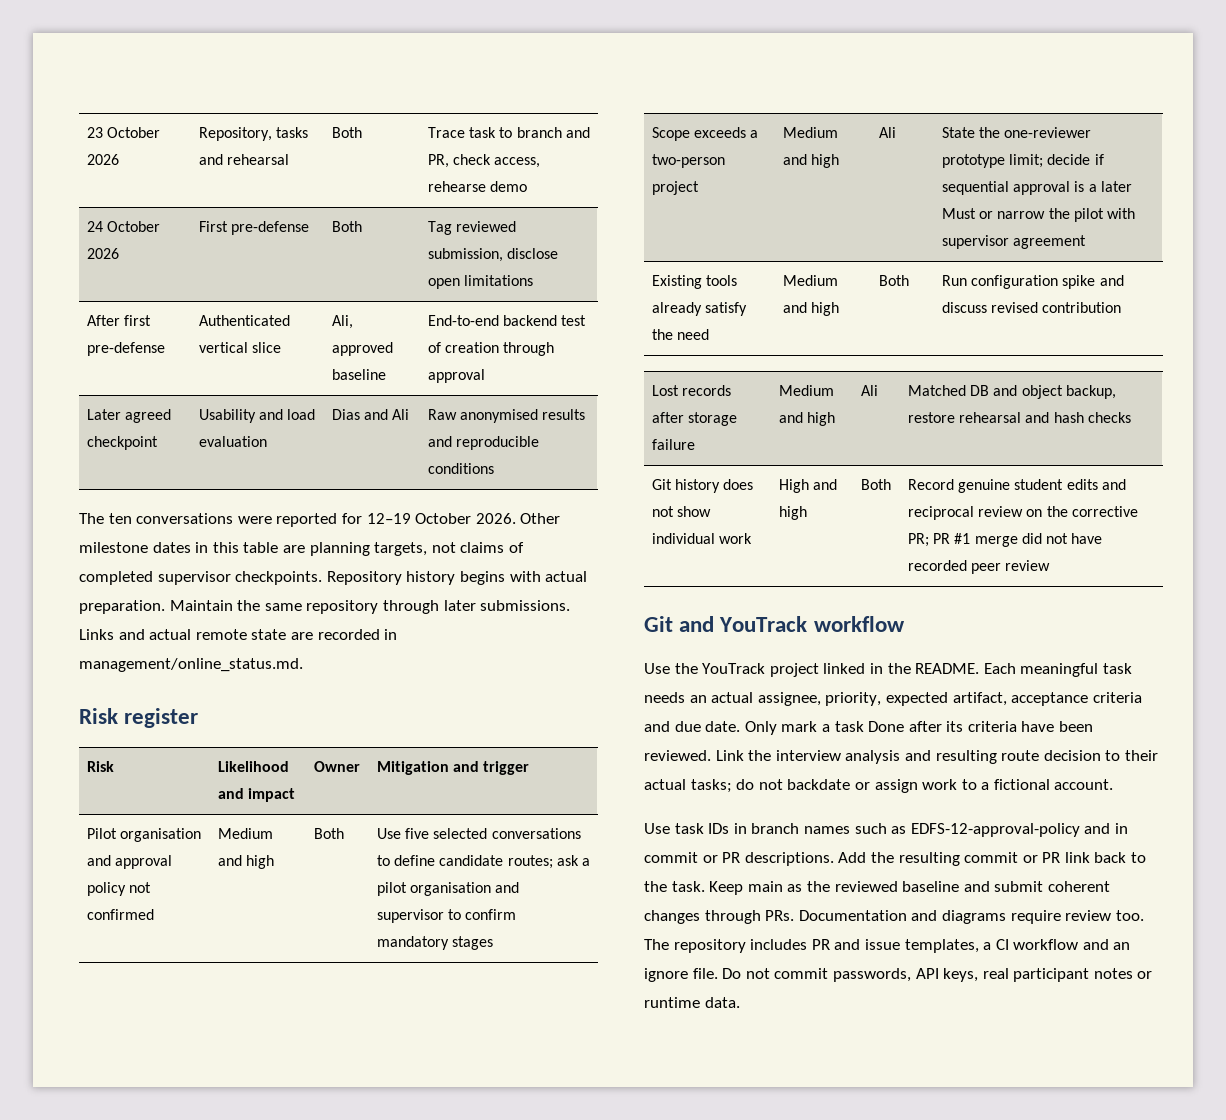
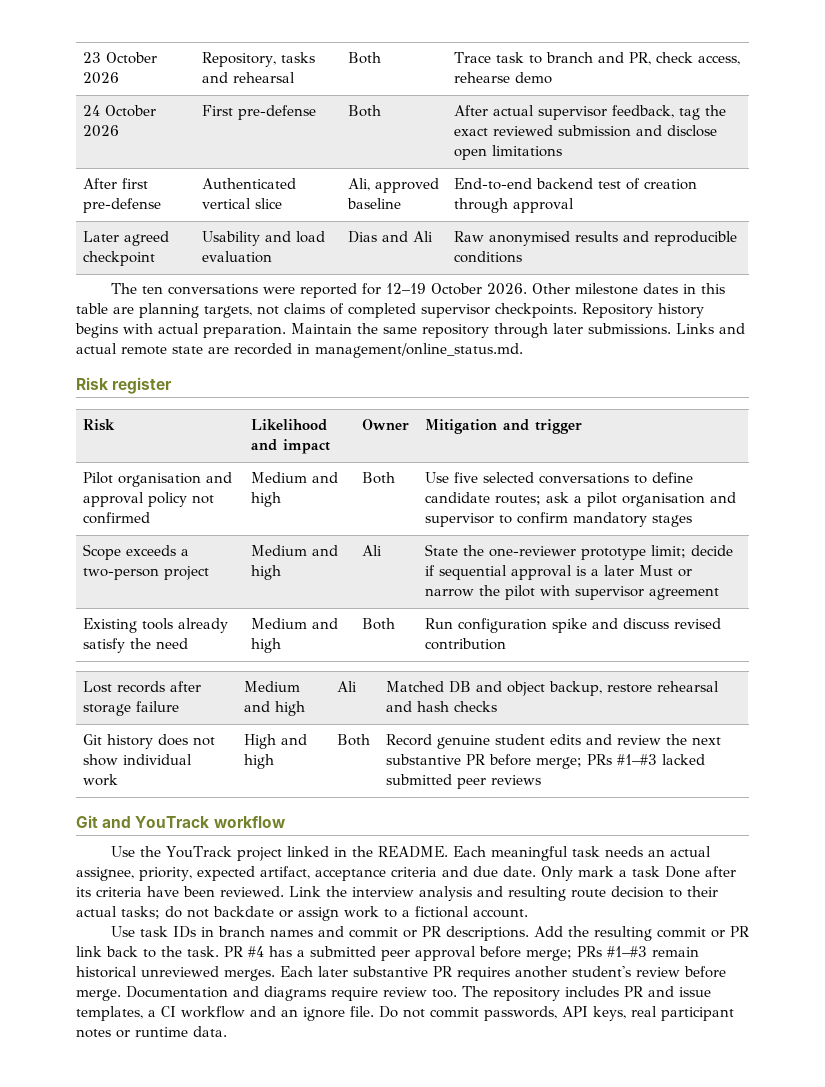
[428,221,517,235] [428,248,504,262] Tag reviewed submission, -> [454,105,727,120] [454,125,663,137] After actual supervisor feedback, tag the exact reviewed submission and
[908,506,1138,520] [908,533,1103,547] [908,560,1051,574] reciprocal review on the corrective PR; PR #1 merge did not have recorded peer review -> [617,734,722,745] [386,754,706,769] [386,774,542,789] review the next substantive PR before merge; PRs #1–#3 lacked submitted peer reviews
[854,823,1128,837] such as EDFS-12-approval-policy and in -> [317,926,344,937] and
[709,881,1110,895] [644,910,795,924] Keep main as the reviewed baseline and submit coherent changes through PRs. -> [224,946,699,961] [76,966,726,981] [76,989,121,1001] PR #4 has a submitted peer approval before merge; PRs #1–#3 remain historical unreviewed merges. Each later substantive PR requires another student's review before merge.

